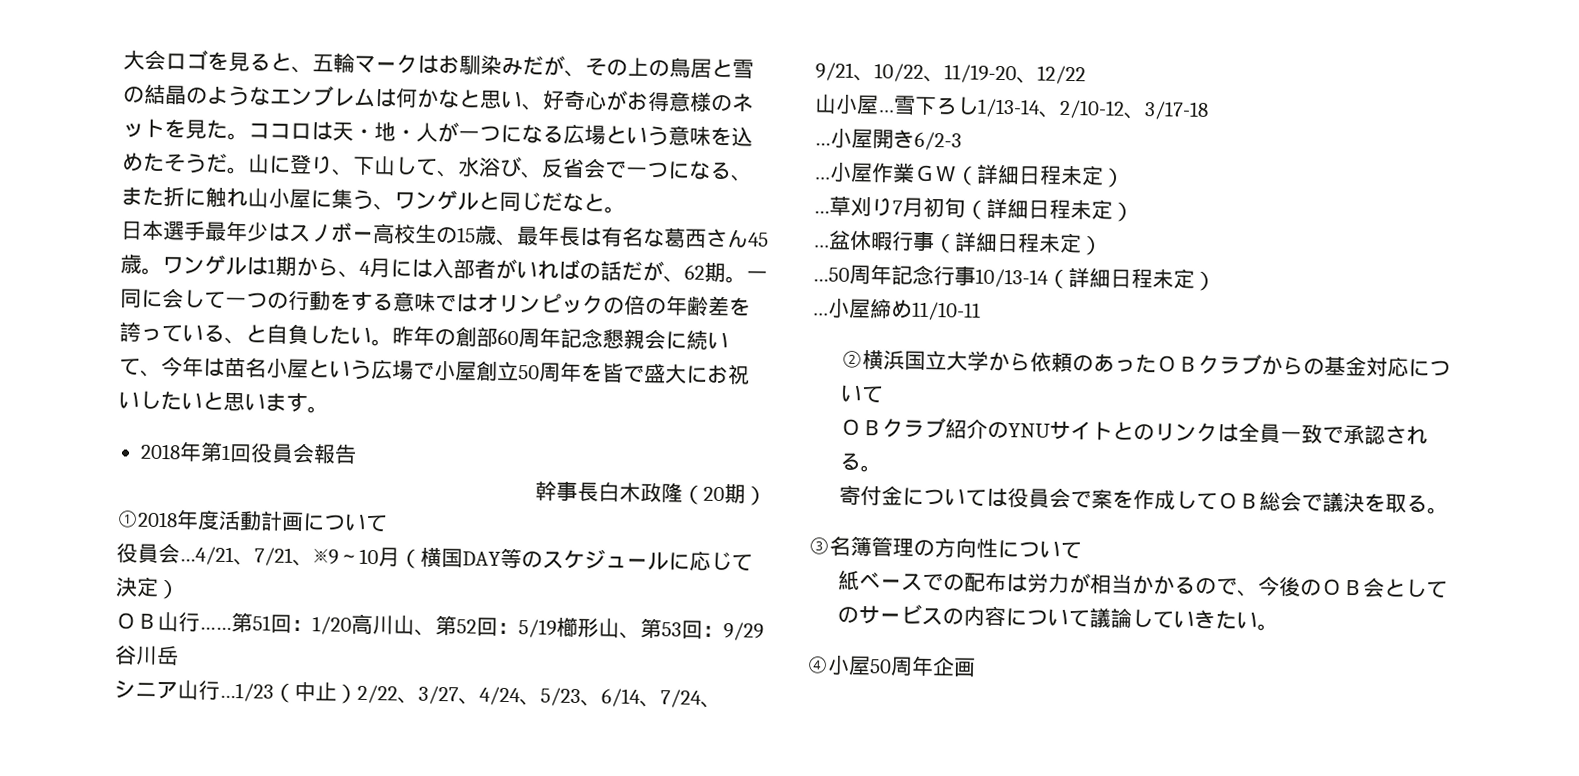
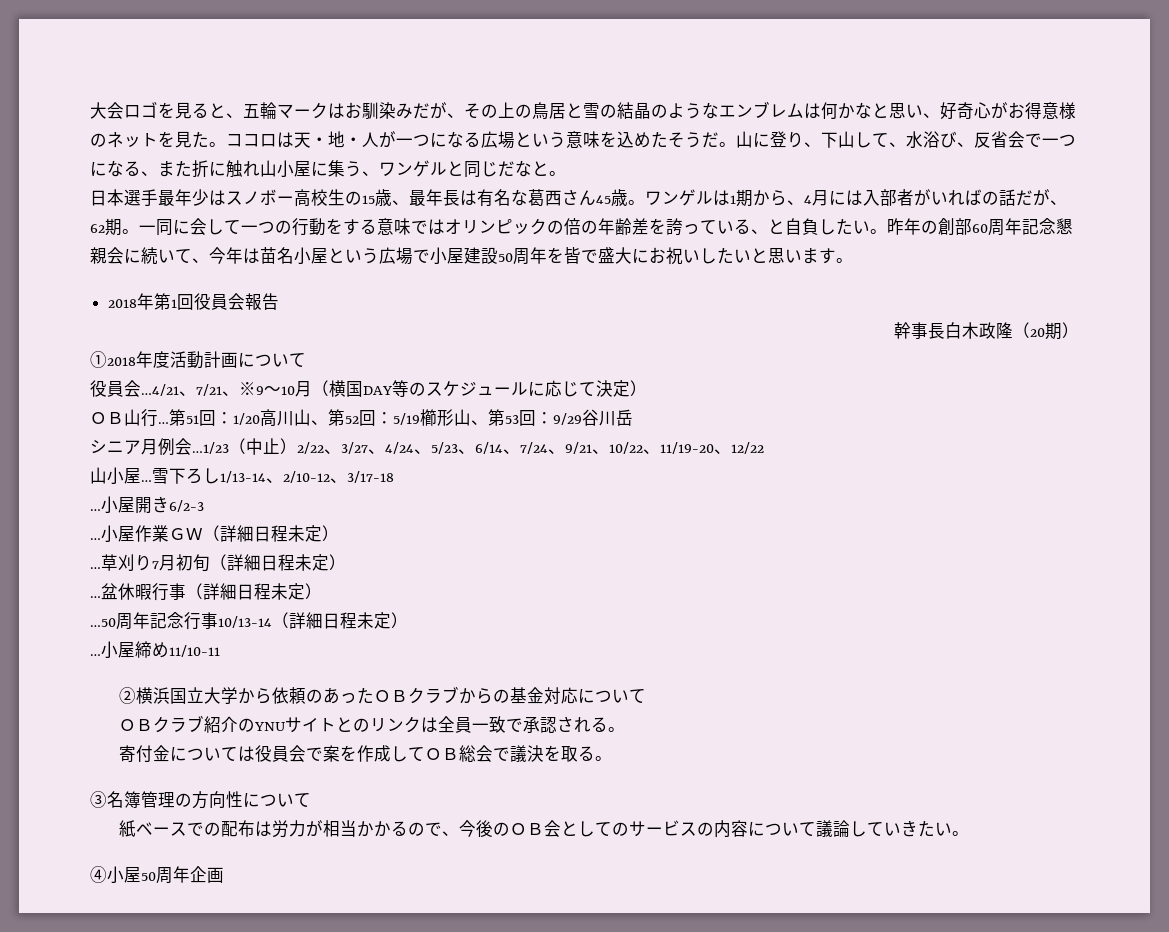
[476,360,519,382] 創立 -> [464,247,498,264] 建設
[199,626,232,631] …… -> [158,422,169,424] …
[177,680,220,701] 山行 -> [141,438,192,456] 月例会

